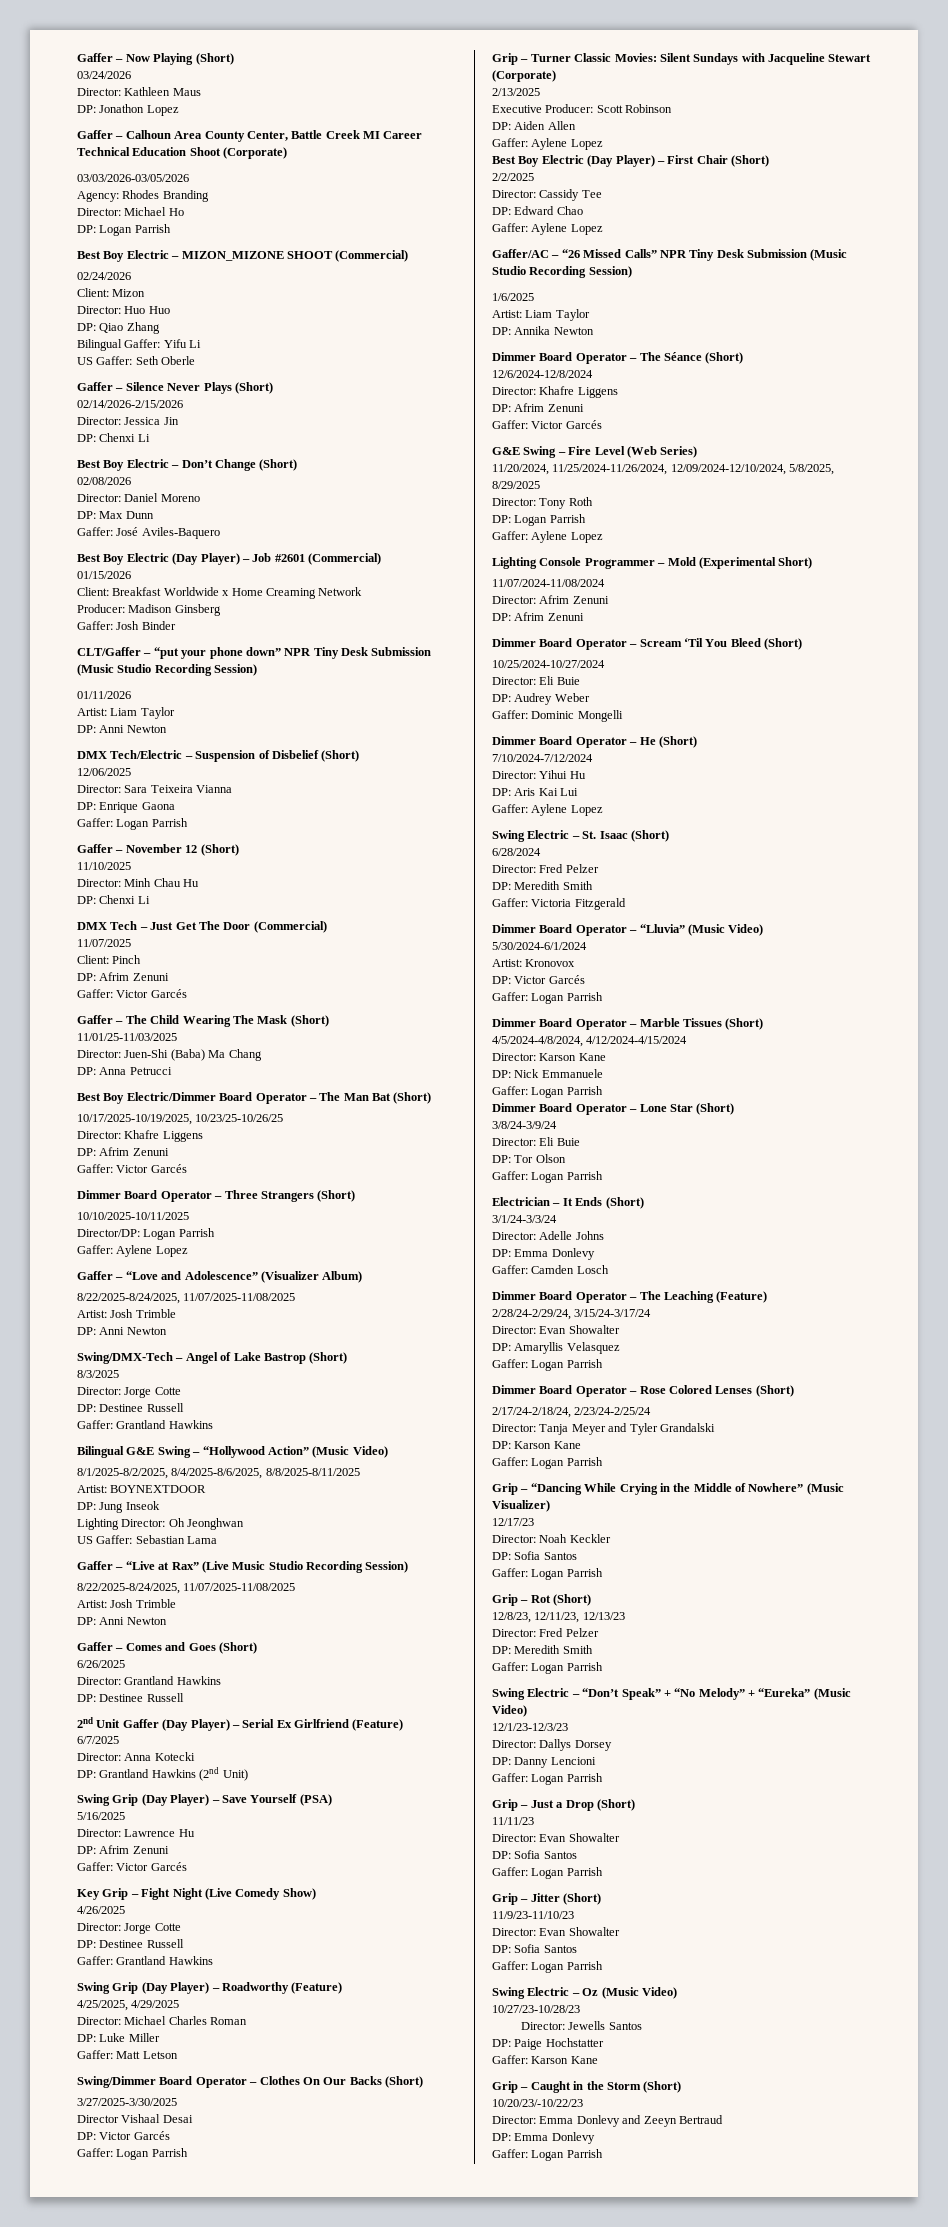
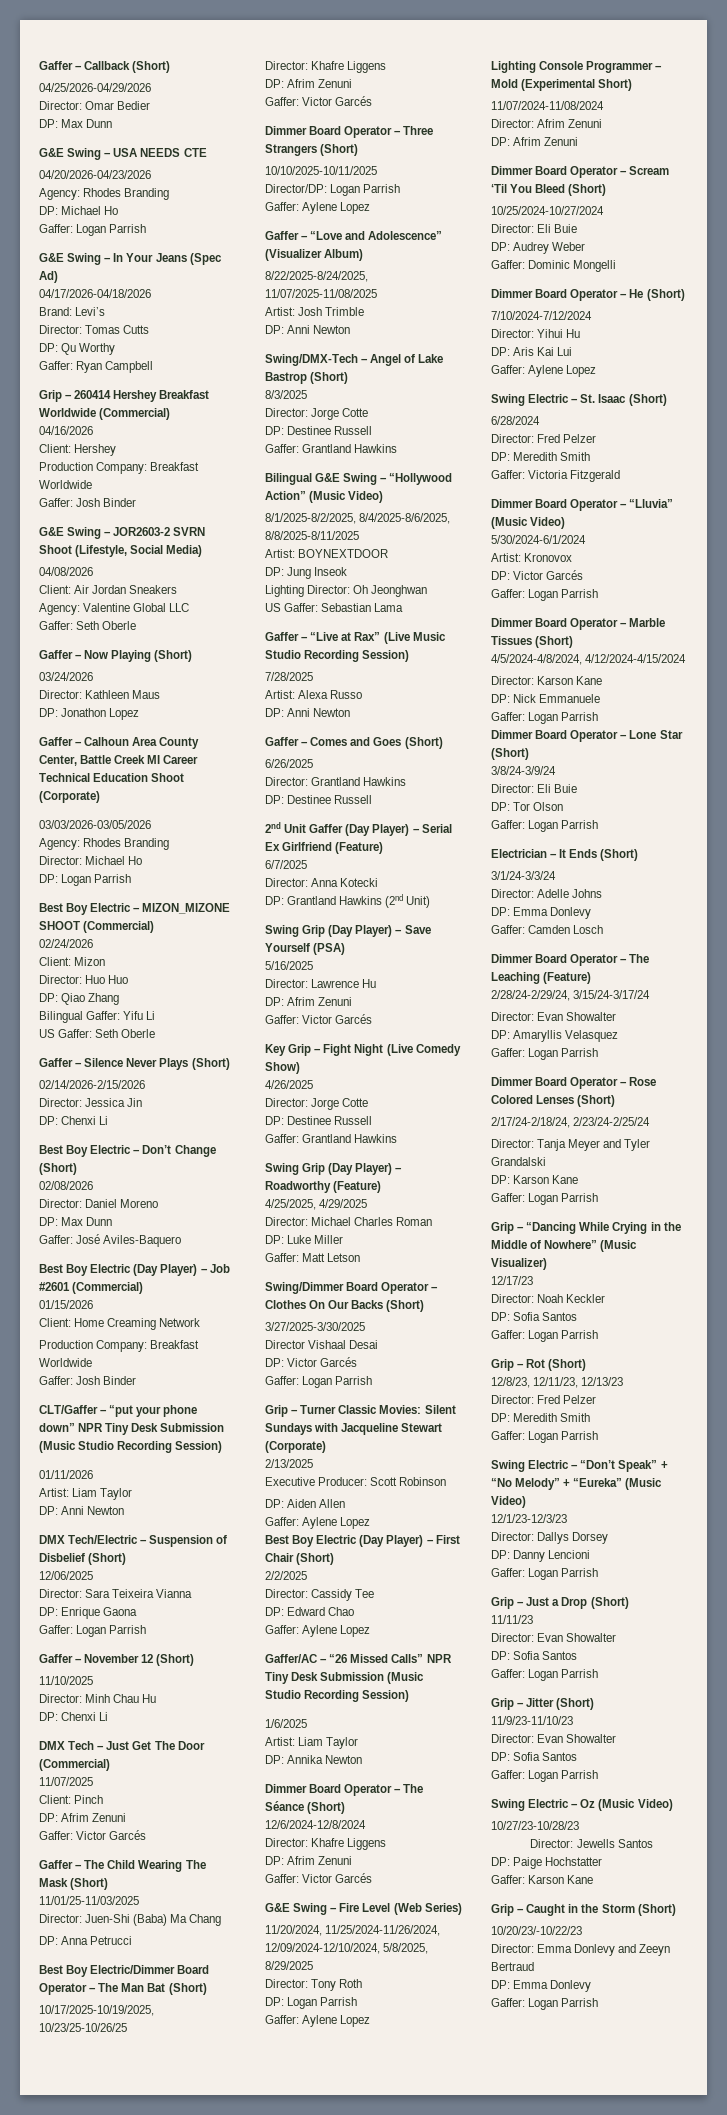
[77,53,124,62] Gaffer – -> [39,61,171,73] [39,83,151,92] [39,101,151,110] [39,119,113,128] [39,148,207,160] [39,170,151,179] [39,188,170,200] [39,206,119,215] [39,224,147,236] [39,253,222,265] [39,271,58,283] [39,289,151,298] [39,307,106,316] [39,325,150,334] [39,343,116,355] [39,361,154,373] [39,390,210,402] [39,408,171,420] [39,426,93,435] [39,444,117,456] [39,462,200,474] [39,480,92,489] [39,498,137,507] [39,527,206,539] [39,545,203,557] [39,567,93,576] [39,585,178,594] [39,603,190,615] [39,621,137,630] [39,650,83,659] Gaffer – Callback (Short) // 04/25/2026-04/29/2026 // Director: Omar Bedier // DP: Max Dunn // G&E Swing – USA NEEDS CTE // 04/20/2026-04/23/2026 // Agency: Rhodes Branding // DP: Michael Ho // Gaffer: Logan Parrish // G&E Swing – In Your Jeans (Spec Ad) // 04/17/2026-04/18/2026 // Brand: Levi’s // Director: Tomas Cutts // DP: Qu Worthy // Gaffer: Ryan Campbell // Grip – 260414 Hershey Breakfast Worldwide (Commercial) // 04/16/2026 // Client: Hershey // Production Company: Breakfast Worldwide // Gaffer: Josh Binder // G&E Swing – JOR2603-2 SVRN Shoot (Lifestyle, Social Media) // 04/08/2026 // Client: Air Jordan Sneakers // Agency: Valentine Global LLC // Gaffer: Seth Oberle // Gaffer –
[112,587,230,596] Breakfast Worldwide x -> (71, 1322) none
[77,604,221,616] Producer: Madison Ginsberg -> [39,1340,200,1352] [39,1358,92,1367] Production Company: Breakfast Worldwide
[77,1583,296,1594] [77,1599,176,1608] 8/22/2025-8/24/2025, 11/07/2025-11/08/2025 // Artist: Josh Trimble -> [265,672,313,681] [265,690,363,699] 7/28/2025 // Artist: Alexa Russo

